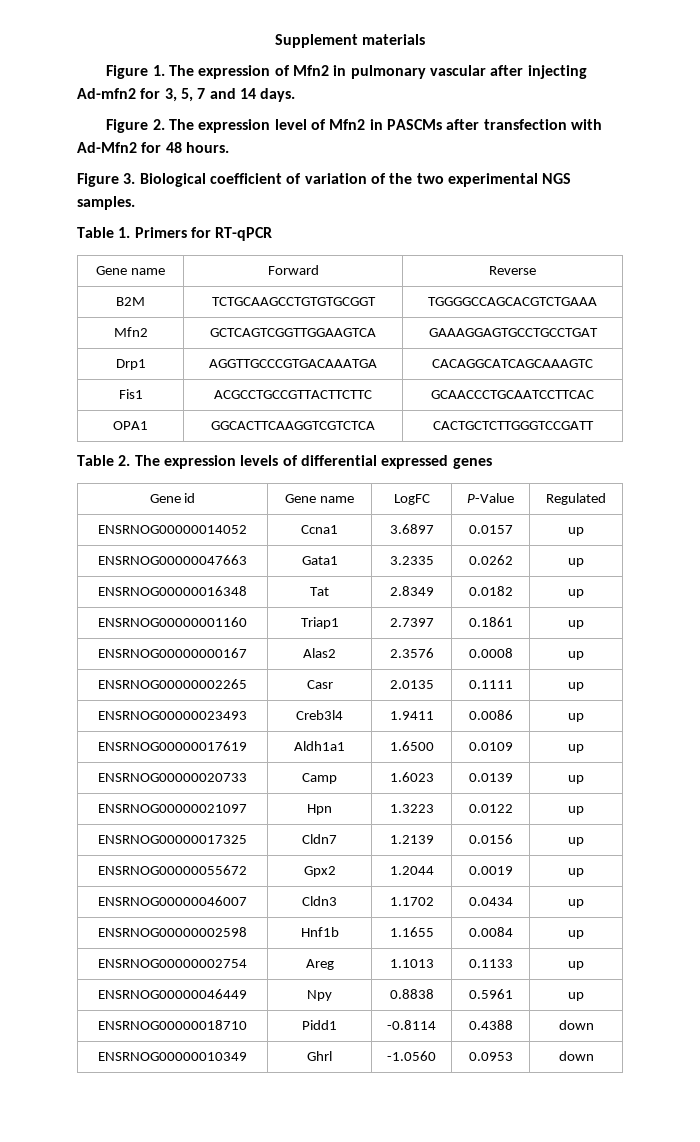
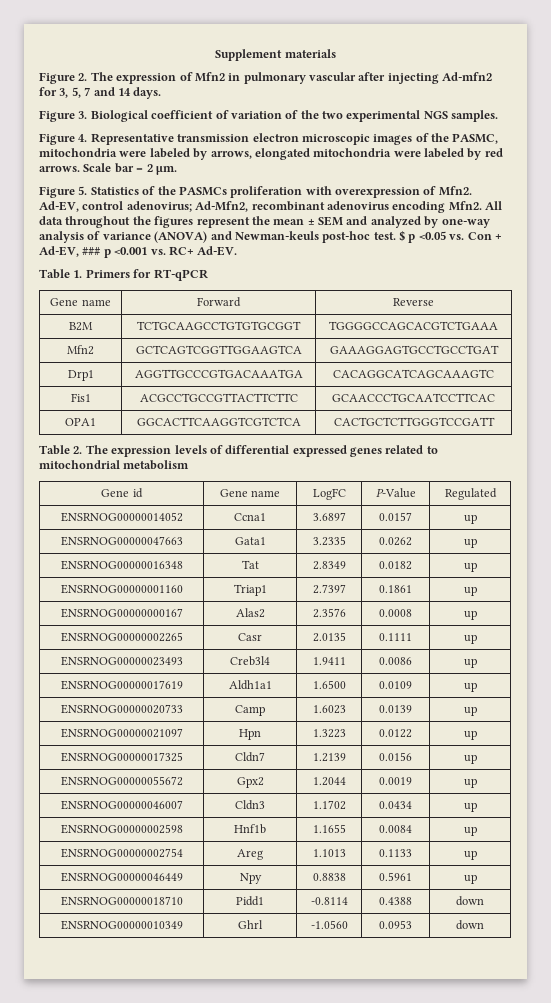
[152,65,165,76] 1. -> [78,73,88,81] 2.
[106,119,602,133] [77,142,229,153] // Figure 2. The expression level of Mfn2 in PASCMs after transfection with Ad-Mfn2 for 48 hours. -> (162, 93) none
(135, 203) none -> [39,133,499,145] [39,148,503,160] [39,163,177,175] [39,186,472,198] [39,201,502,213] [39,216,490,228] [39,230,502,243] [39,246,238,258] // Figure 4. Representative transmission electron microscopic images of the PASMC, mitochondria were labeled by arrows, elongated mitochondria were labeled by red arrows. Scale bar = 2 μm. // Figure 5. Statistics of the PASMCs proliferation with overexpression of Mfn2. Ad-EV, control adenovirus; Ad-Mfn2, recombinant adenovirus encoding Mfn2. All data throughout the figures represent the mean ± SEM and analyzed by one-way analysis of variance (ANOVA) and Newman-keuls post-hoc test. $ p <0.05 vs. Con + Ad-EV, ### p <0.001 vs. RC+ Ad-EV.
(492, 463) none -> [385,445,438,454] [39,460,190,470] related to mitochondrial metabolism

